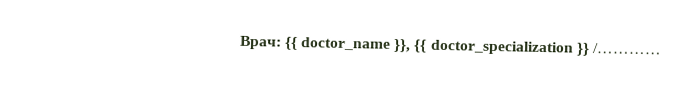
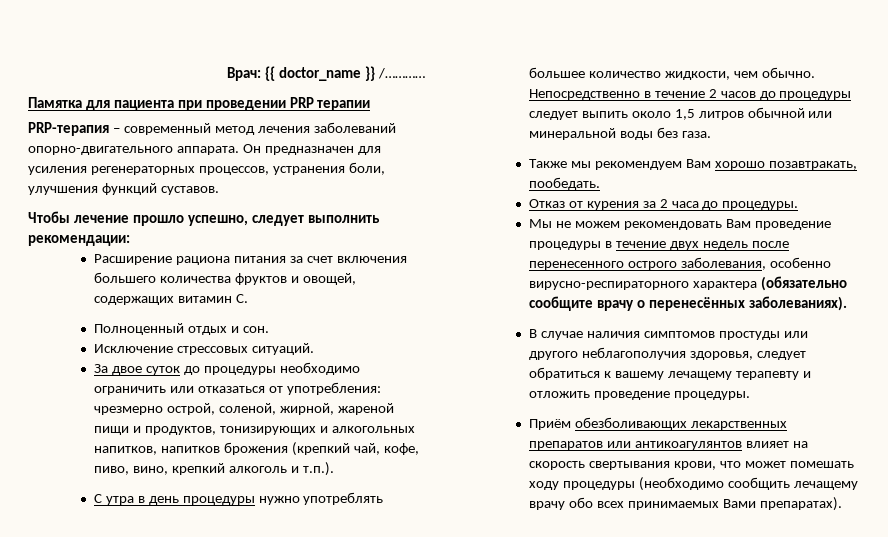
[393,38,574,56] }}, {{ doctor_specialization -> (362, 74) none
(662, 49) none -> [28,97,371,111] [28,122,396,136] [28,144,381,155] [28,162,385,175] [28,183,219,195] [28,211,380,226] [28,235,130,246] [93,254,407,265] [93,272,356,285] [93,294,248,305] [93,323,269,335] [93,343,314,355] [93,362,360,375] [93,382,381,395] [93,403,394,415] [93,426,415,435] [93,442,419,456] [93,462,334,476] [93,492,384,505] [528,67,815,80] [528,89,852,100] [528,107,833,120] [528,127,711,140] [528,159,857,170] [528,177,600,190] [528,199,799,210] [528,219,831,230] [528,241,789,250] [528,257,831,270] [528,276,847,291] [528,296,847,311] [528,329,808,340] [528,347,806,360] [528,367,811,380] [528,391,750,400] [528,417,787,430] [528,441,808,450] [528,461,854,470] [528,477,858,491] [528,497,842,511] // Памятка для пациента при проведении PRP терапии // PRP-терапия – современный метод лечения заболеваний опорно-двигательного аппарата. Он предназначен для усиления регенераторных процессов, устранения боли, улучшения функций суставов. // Чтобы лечение прошло успешно, следует выполнить рекомендации: // Расширение рациона питания за счет включения большего количества фруктов и овощей, содержащих витамин С. // Полноценный отдых и сон. // Исключение стрессовых ситуаций. // За двое суток до процедуры необходимо ограничить или отказаться от употребления: чрезмерно острой, соленой, жирной, жареной пищи и продуктов, тонизирующих и алкогольных напитков, напитков брожения (крепкий чай, кофе, пиво, вино, крепкий алкоголь и т.п.). // С утра в день процедуры нужно употреблять большее количество жидкости, чем обычно. Непосредственно в течение 2 часов до процедуры следует выпить около 1,5 литров обычной или минеральной воды без газа. // Также мы рекомендуем Вам хорошо позавтракать, пообедать. // Отказ от курения за 2 часа до процедуры. // Мы не можем рекомендовать Вам проведение процедуры в течение двух недель после перенесенного острого заболевания, особенно вирусно-респираторного характера (обязательно сообщите врачу о перенесённых заболеваниях). // В случае наличия симптомов простуды или другого неблагополучия здоровья, следует обратиться к вашему лечащему терапевту и отложить проведение процедуры. // Приём обезболивающих лекарственных препаратов или антикоагулянтов влияет на скорость свертывания крови, что может помешать ходу процедуры (необходимо сообщить лечащему врачу обо всех принимаемых Вами препаратах).

